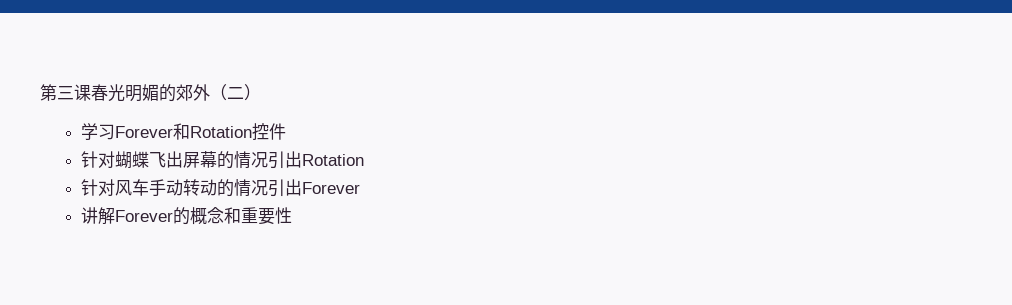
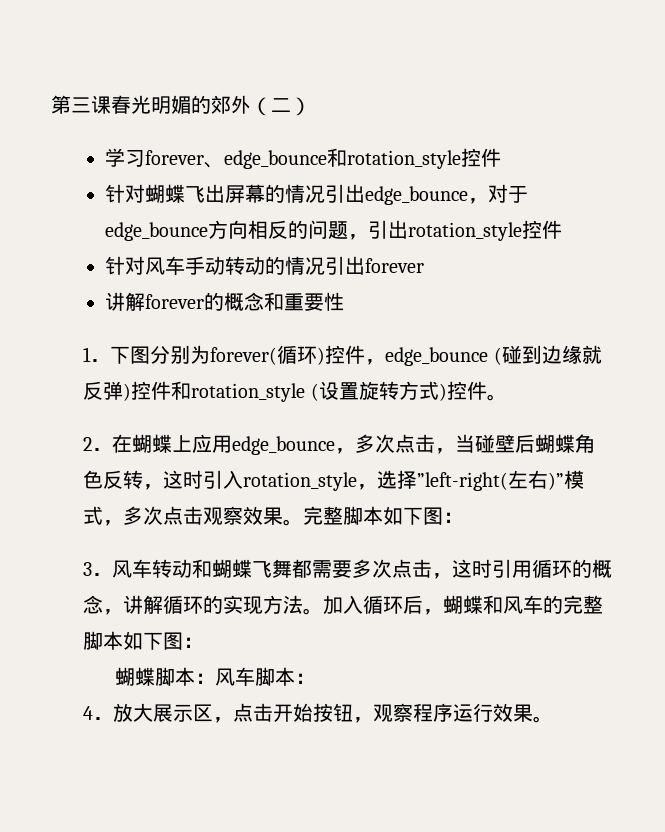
[115,123,253,140] Forever和Rotation -> [145,148,462,169] forever、edge_bounce和rotation_style
[302,154,365,166] Rotation -> [365,184,529,205] [105,220,563,241] edge_bounce，对于edge_bounce方向相反的问题，引出rotation_style控件
[302,182,361,194] [81,207,174,225] Forever // 讲解Forever -> [365,258,425,273] [105,292,205,311] forever // 讲解forever
(293, 215) none -> [83,345,602,366] [83,381,507,402] [83,434,596,455] [83,470,585,491] [83,506,464,526] [83,559,613,579] [83,595,604,615] [83,631,204,650] [115,667,316,687] [83,703,554,723] // 1．下图分别为forever(循环)控件，edge_bounce (碰到边缘就反弹)控件和rotation_style (设置旋转方式)控件。 // 2．在蝴蝶上应用edge_bounce，多次点击，当碰壁后蝴蝶角色反转，这时引入rotation_style，选择”left-right(左右)”模式，多次点击观察效果。完整脚本如下图： // 3．风车转动和蝴蝶飞舞都需要多次点击，这时引用循环的概念，讲解循环的实现方法。加入循环后，蝴蝶和风车的完整脚本如下图： // 蝴蝶脚本：风车脚本： // 4．放大展示区，点击开始按钮，观察程序运行效果。

